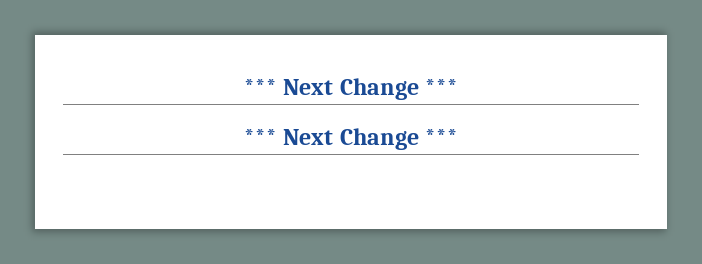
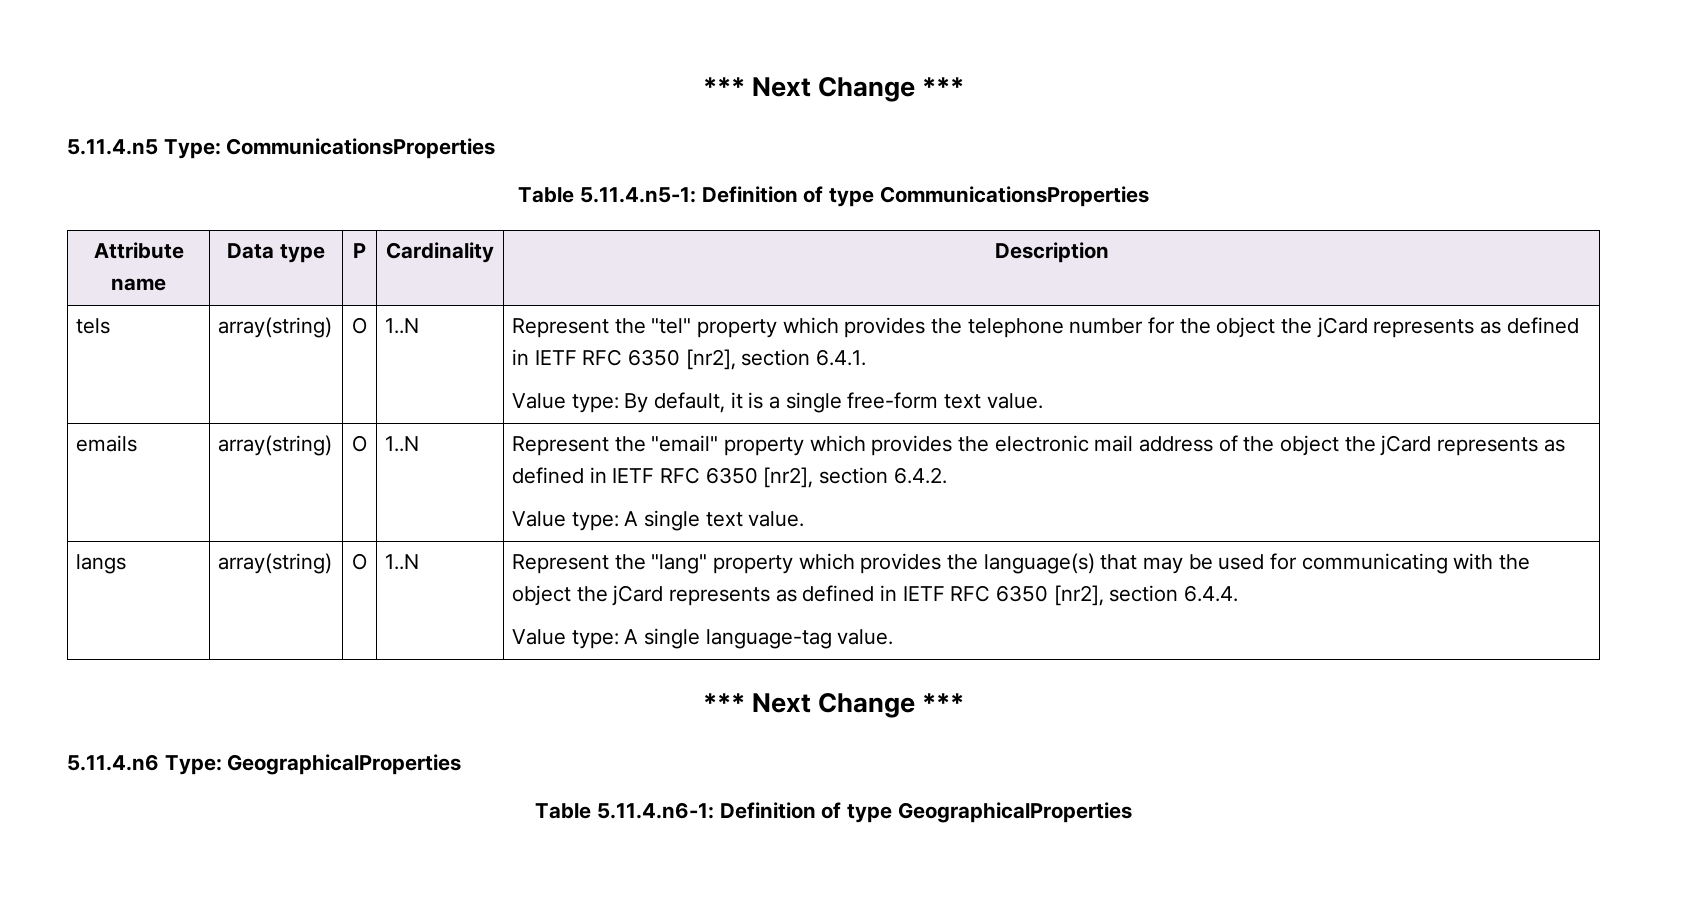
[243,78,459,100] [243,128,459,150] *** Next Change *** // *** Next Change *** -> [702,77,965,102] [67,138,496,159] [518,186,1149,207] [93,242,184,259] [111,278,166,291] [227,243,325,263] [353,243,366,258] [386,242,494,263] [994,242,1109,263] [76,318,111,334] [218,317,333,338] [352,317,367,334] [385,318,420,334] [512,317,1579,338] [512,349,867,370] [512,392,1043,413] [76,435,138,452] [218,435,333,456] [352,435,367,452] [385,436,420,452] [512,435,1565,456] [512,467,947,488] [512,510,805,531] [76,554,127,574] [218,553,333,574] [352,553,367,570] [385,554,420,570] [512,553,1531,574] [512,585,1239,606] [512,628,894,649] [702,693,965,718] [67,754,462,775] [535,802,1132,823] *** Next Change *** // 5.11.4.n5 Type: CommunicationsProperties // Table 5.11.4.n5-1: Definition of type CommunicationsProperties // Attribute name | Data type | P | Cardinality | Description // tels | array(string) | O | 1..N | Represent the "tel" property which provides the telephone number for the object the jCard represents as defined in IETF RFC 6350 [nr2], section 6.4.1. // Value type: By default, it is a single free-form text value. // emails | array(string) | O | 1..N | Represent the "email" property which provides the electronic mail address of the object the jCard represents as defined in IETF RFC 6350 [nr2], section 6.4.2. // Value type: A single text value. // langs | array(string) | O | 1..N | Represent the "lang" property which provides the language(s) that may be used for communicating with the object the jCard represents as defined in IETF RFC 6350 [nr2], section 6.4.4. // Value type: A single language-tag value. // *** Next Change *** // 5.11.4.n6 Type: GeographicalProperties // Table 5.11.4.n6-1: Definition of type GeographicalProperties

